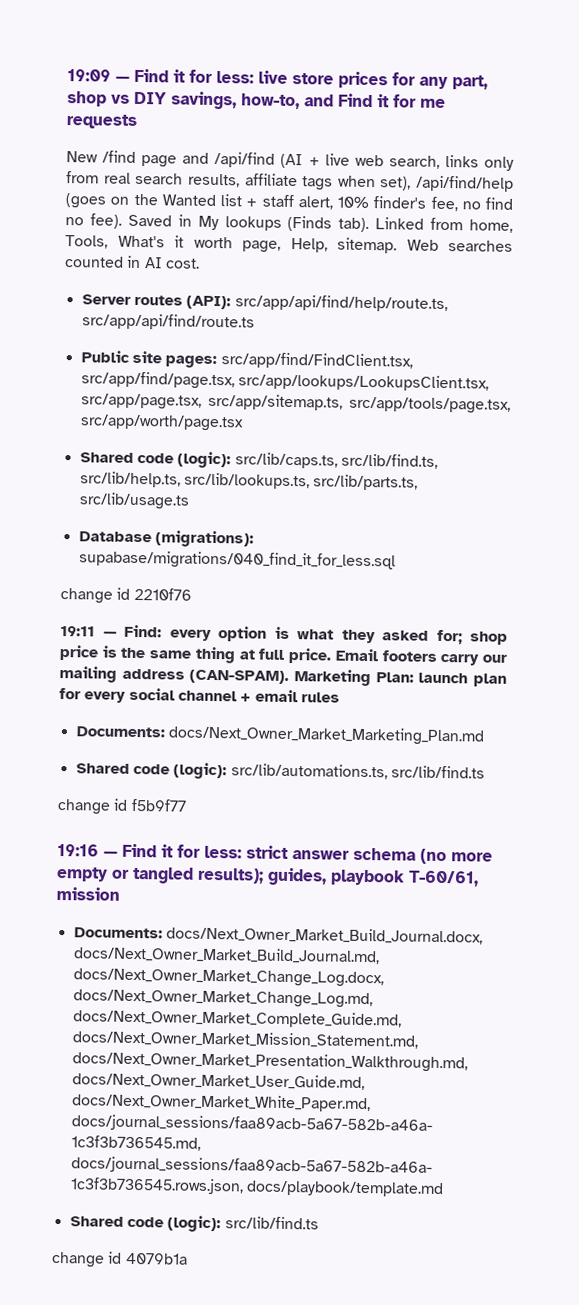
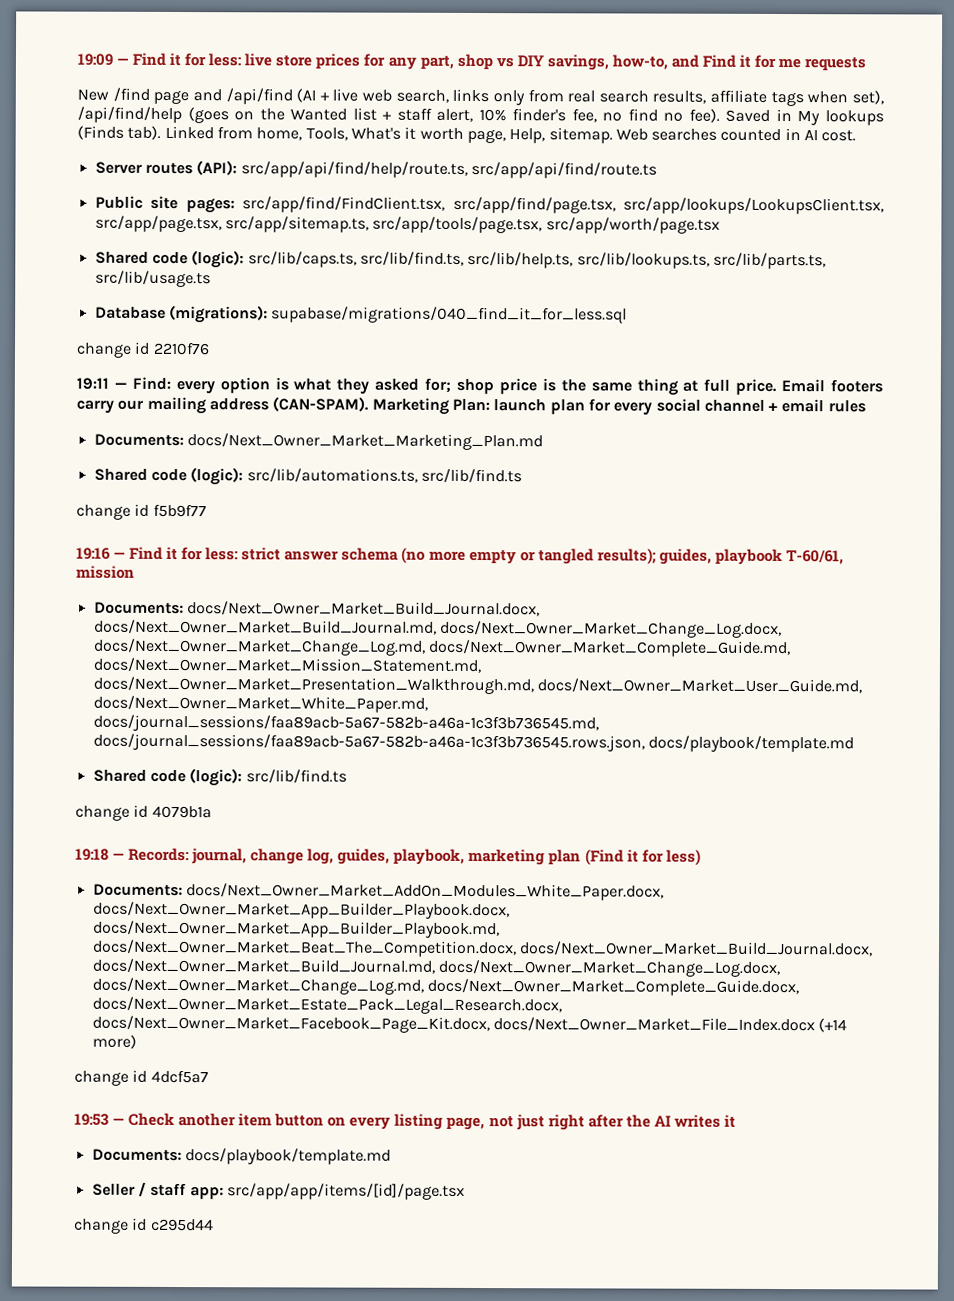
(188, 1258) none -> [75,847,701,866] [92,883,664,901] [92,901,510,920] [92,920,500,939] [91,939,873,958] [91,958,780,978] [91,977,799,997] [91,996,562,1015] [91,1015,848,1034] [91,1034,137,1049] [74,1069,209,1086] [74,1112,736,1131] [91,1148,391,1165] [91,1182,465,1200] [74,1217,214,1234] // 19:18 — Records: journal, change log, guides, playbook, marketing plan (Find it for less) // Documents: docs/Next_Owner_Market_AddOn_Modules_White_Paper.docx, docs/Next_Owner_Market_App_Builder_Playbook.docx, docs/Next_Owner_Market_App_Builder_Playbook.md, docs/Next_Owner_Market_Beat_The_Competition.docx, docs/Next_Owner_Market_Build_Journal.docx, docs/Next_Owner_Market_Build_Journal.md, docs/Next_Owner_Market_Change_Log.docx, docs/Next_Owner_Market_Change_Log.md, docs/Next_Owner_Market_Complete_Guide.docx, docs/Next_Owner_Market_Estate_Pack_Legal_Research.docx, docs/Next_Owner_Market_Facebook_Page_Kit.docx, docs/Next_Owner_Market_File_Index.docx (+14 more) // change id 4dcf5a7 // 19:53 — Check another item button on every listing page, not just right after the AI writes it // Documents: docs/playbook/template.md // Seller / staff app: src/app/app/items/[id]/page.tsx // change id c295d44

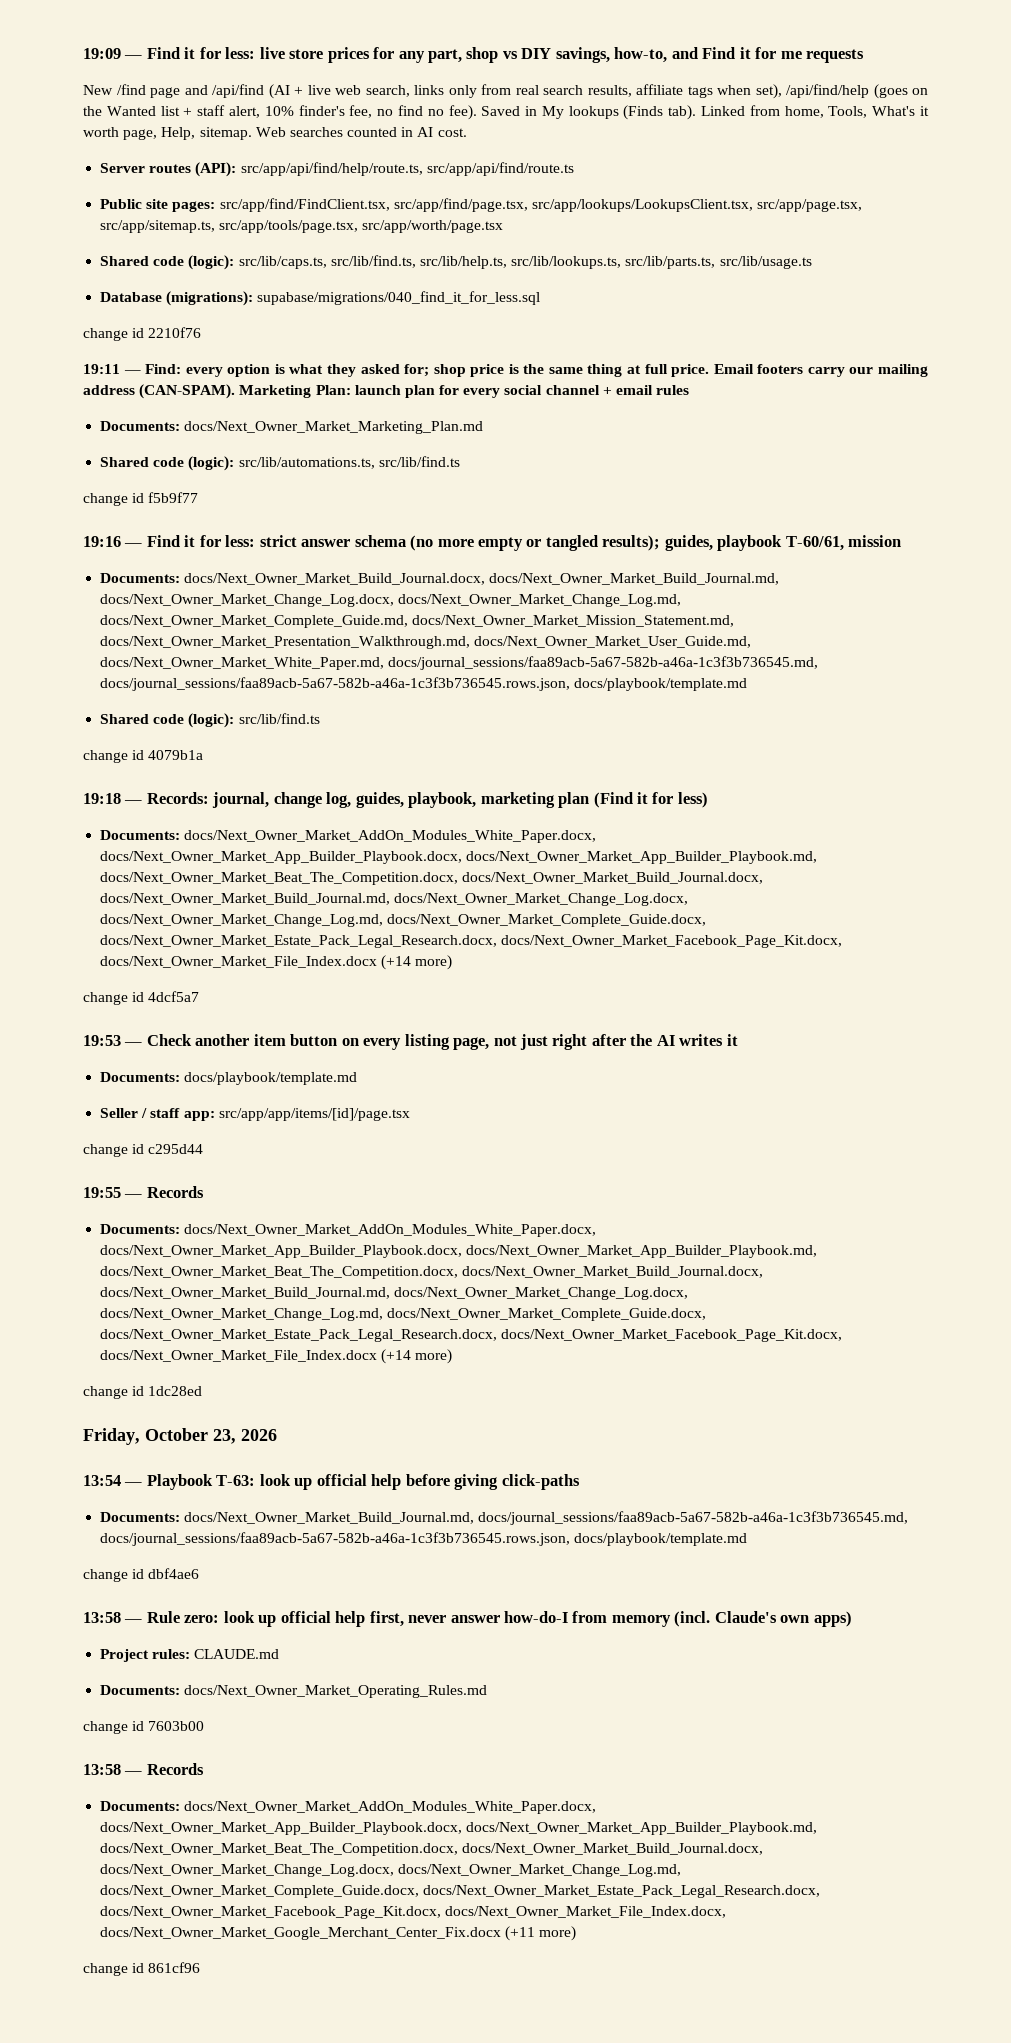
(214, 1225) none -> [83,1186,204,1198] [100,1224,597,1237] [100,1245,818,1258] [100,1266,764,1279] [100,1287,689,1300] [100,1308,707,1321] [100,1329,843,1342] [100,1349,453,1364] [83,1386,203,1399] [83,1428,277,1445] [83,1474,580,1490] [100,1511,909,1525] [100,1532,748,1546] [83,1568,200,1582] [83,1611,852,1627] [100,1649,280,1662] [100,1685,488,1698] [83,1721,205,1734] [83,1763,204,1775] [100,1801,597,1814] [100,1822,818,1835] [100,1843,764,1856] [100,1864,682,1877] [100,1885,821,1898] [100,1906,727,1919] [100,1926,577,1941] [83,1962,201,1976] // 19:55 — Records // Documents: docs/Next_Owner_Market_AddOn_Modules_White_Paper.docx, docs/Next_Owner_Market_App_Builder_Playbook.docx, docs/Next_Owner_Market_App_Builder_Playbook.md, docs/Next_Owner_Market_Beat_The_Competition.docx, docs/Next_Owner_Market_Build_Journal.docx, docs/Next_Owner_Market_Build_Journal.md, docs/Next_Owner_Market_Change_Log.docx, docs/Next_Owner_Market_Change_Log.md, docs/Next_Owner_Market_Complete_Guide.docx, docs/Next_Owner_Market_Estate_Pack_Legal_Research.docx, docs/Next_Owner_Market_Facebook_Page_Kit.docx, docs/Next_Owner_Market_File_Index.docx (+14 more) // change id 1dc28ed // Friday, October 23, 2026 // 13:54 — Playbook T-63: look up official help before giving click-paths // Documents: docs/Next_Owner_Market_Build_Journal.md, docs/journal_sessions/faa89acb-5a67-582b-a46a-1c3f3b736545.md, docs/journal_sessions/faa89acb-5a67-582b-a46a-1c3f3b736545.rows.json, docs/playbook/template.md // change id dbf4ae6 // 13:58 — Rule zero: look up official help first, never answer how-do-I from memory (incl. Claude's own apps) // Project rules: CLAUDE.md // Documents: docs/Next_Owner_Market_Operating_Rules.md // change id 7603b00 // 13:58 — Records // Documents: docs/Next_Owner_Market_AddOn_Modules_White_Paper.docx, docs/Next_Owner_Market_App_Builder_Playbook.docx, docs/Next_Owner_Market_App_Builder_Playbook.md, docs/Next_Owner_Market_Beat_The_Competition.docx, docs/Next_Owner_Market_Build_Journal.docx, docs/Next_Owner_Market_Change_Log.docx, docs/Next_Owner_Market_Change_Log.md, docs/Next_Owner_Market_Complete_Guide.docx, docs/Next_Owner_Market_Estate_Pack_Legal_Research.docx, docs/Next_Owner_Market_Facebook_Page_Kit.docx, docs/Next_Owner_Market_File_Index.docx, docs/Next_Owner_Market_Google_Merchant_Center_Fix.docx (+11 more) // change id 861cf96

